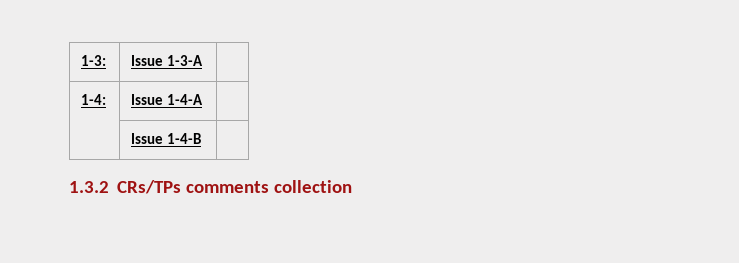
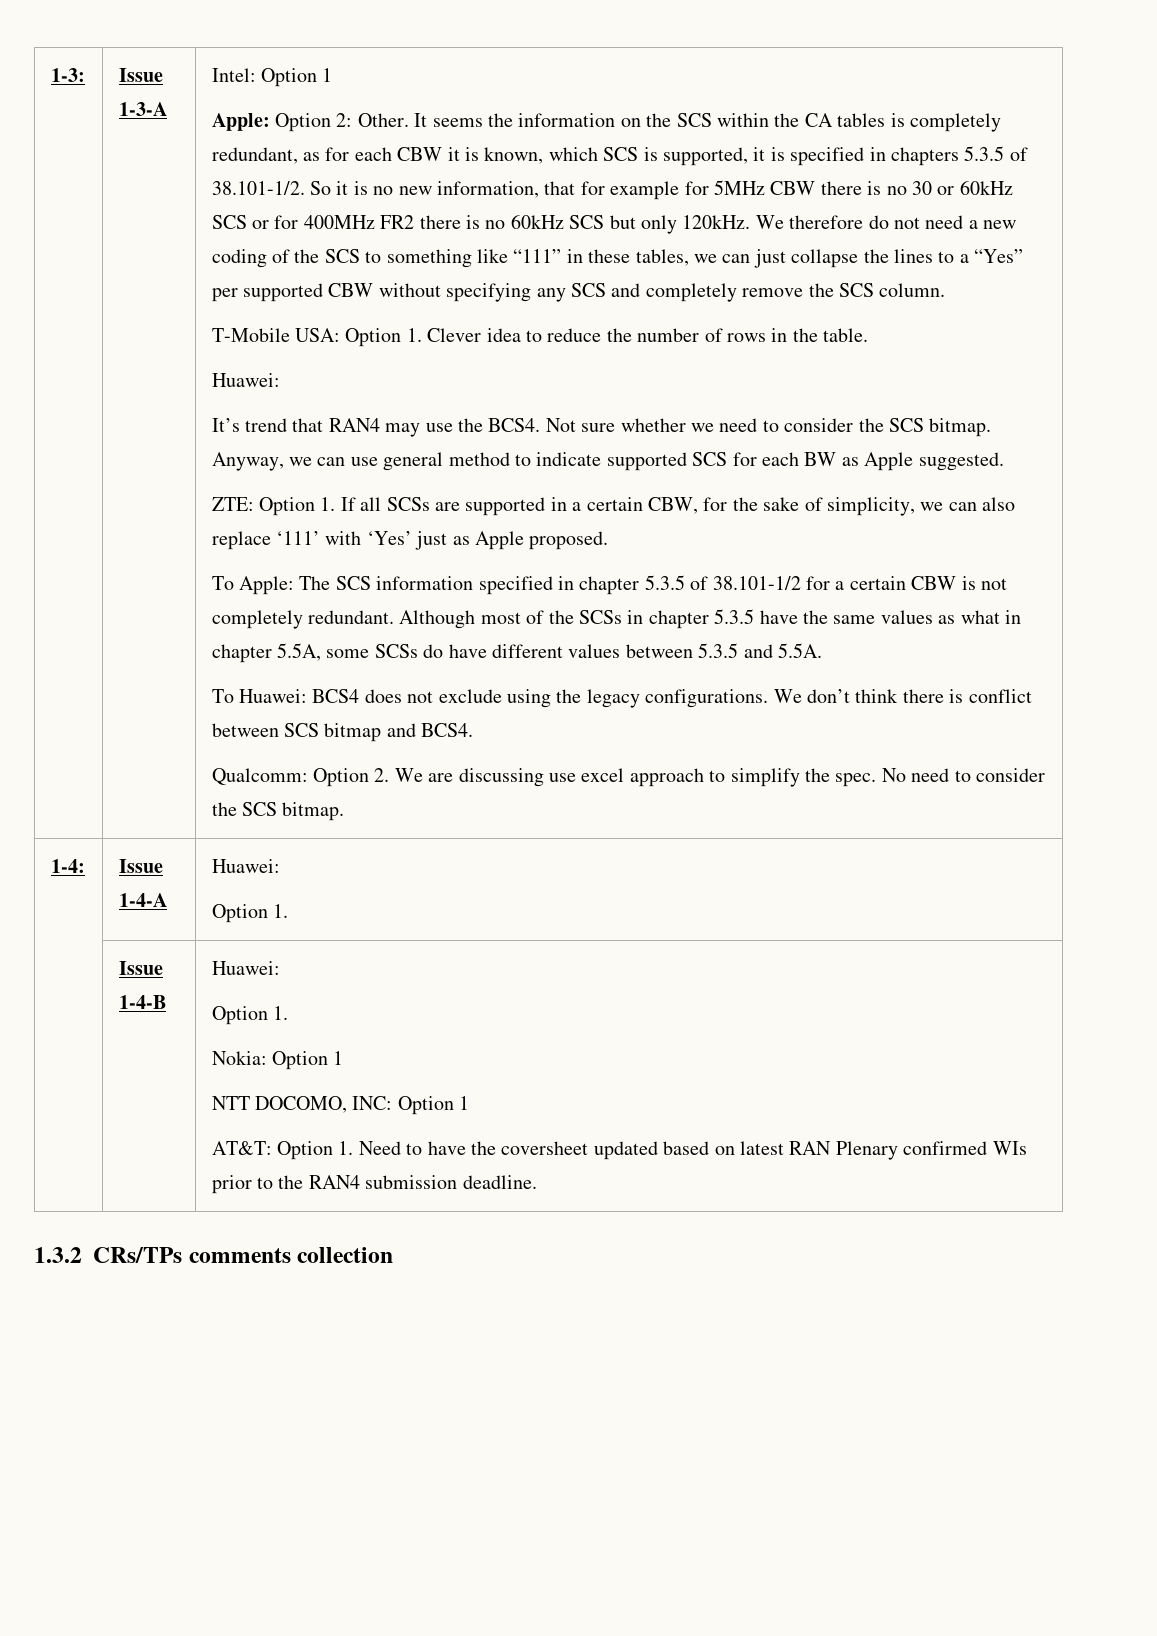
(204, 60) none -> [211,68,333,87] [211,113,1002,132] [211,146,1028,166] [211,180,1013,200] [211,214,1017,234] [211,249,1024,268] [211,283,946,302] [211,328,869,347] [211,373,280,387] [211,418,992,437] [211,452,1004,471] [211,497,1016,516] [211,531,609,550] [211,575,1008,595] [211,609,1022,629] [211,643,823,663] [211,689,1032,708] [211,723,474,742] [211,768,1046,787] [211,802,345,821] Intel: Option 1 // Apple: Option 2: Other. It seems the information on the SCS within the CA tables is completely redundant, as for each CBW it is known, which SCS is supported, it is specified in chapters 5.3.5 of 38.101-1/2. So it is no new information, that for example for 5MHz CBW there is no 30 or 60kHz SCS or for 400MHz FR2 there is no 60kHz SCS but only 120kHz. We therefore do not need a new coding of the SCS to something like “111” in these tables, we can just collapse the lines to a “Yes” per supported CBW without specifying any SCS and completely remove the SCS column. // T-Mobile USA: Option 1. Clever idea to reduce the number of rows in the table. // Huawei: // It’s trend that RAN4 may use the BCS4. Not sure whether we need to consider the SCS bitmap. Anyway, we can use general method to indicate supported SCS for each BW as Apple suggested. // ZTE: Option 1. If all SCSs are supported in a certain CBW, for the sake of simplicity, we can also replace ‘111’ with ‘Yes’ just as Apple proposed. // To Apple: The SCS information specified in chapter 5.3.5 of 38.101-1/2 for a certain CBW is not completely redundant. Although most of the SCSs in chapter 5.3.5 have the same values as what in chapter 5.5A, some SCSs do have different values between 5.3.5 and 5.5A. // To Huawei: BCS4 does not exclude using the legacy configurations. We don’t think there is conflict between SCS bitmap and BCS4. // Qualcomm: Option 2. We are discussing use excel approach to simplify the spec. No need to consider the SCS bitmap.
(204, 99) none -> [211,859,280,873] [211,904,289,923] Huawei: // Option 1.
(202, 138) none -> [211,961,280,975] [211,1006,289,1025] [211,1051,344,1070] [211,1096,470,1115] [211,1141,1027,1160] [211,1175,537,1194] Huawei: // Option 1. // Nokia: Option 1 // NTT DOCOMO, INC: Option 1 // AT&T: Option 1. Need to have the coversheet updated based on latest RAN Plenary confirmed WIs prior to the RAN4 submission deadline.

